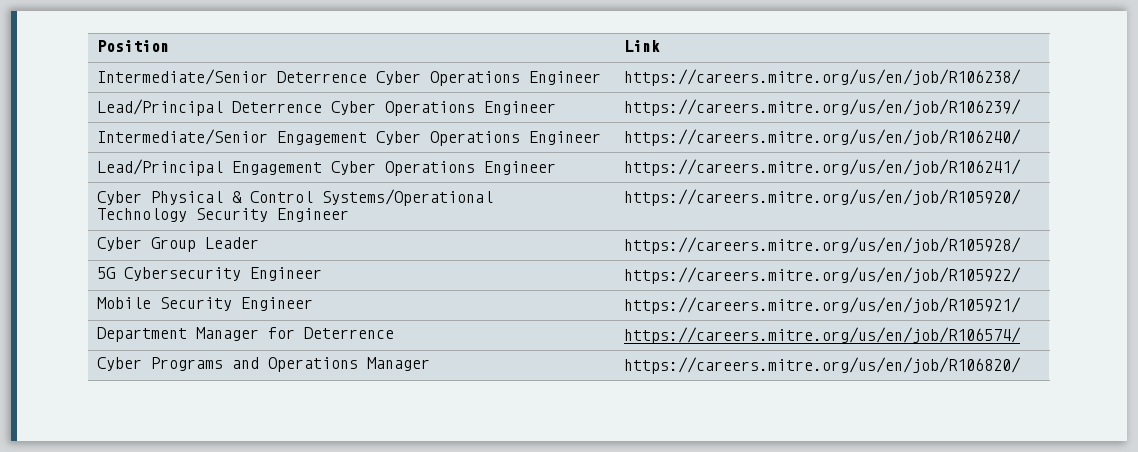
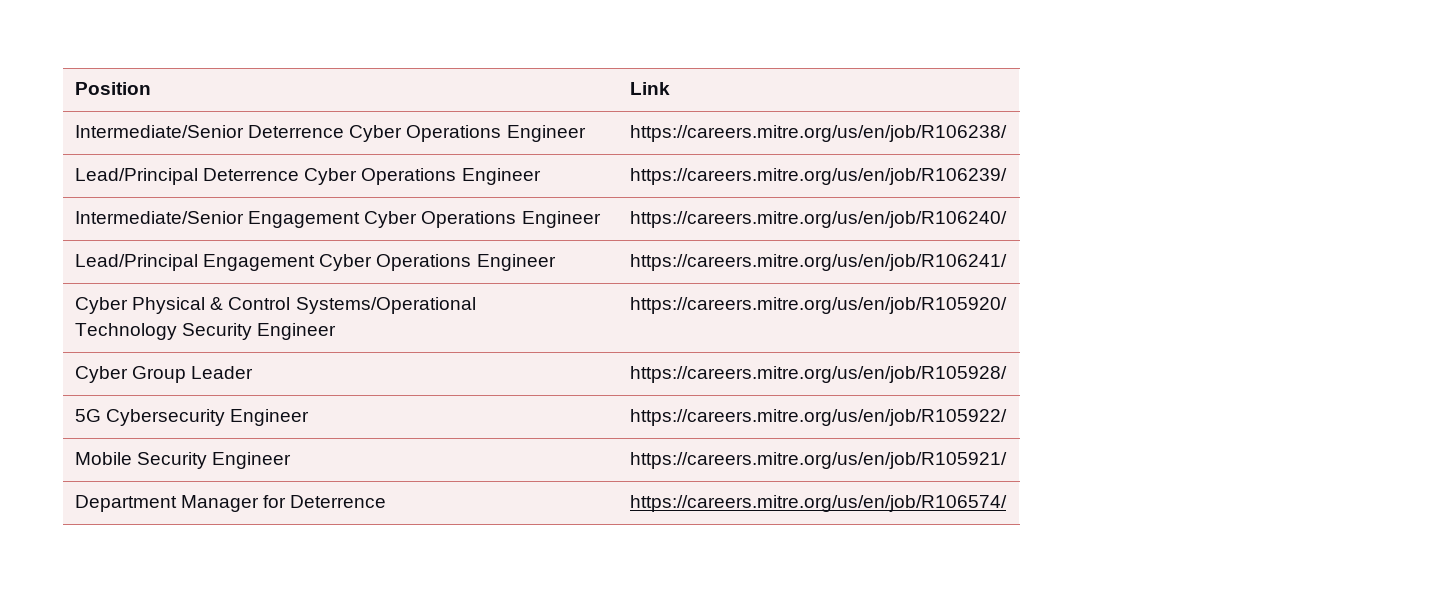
[96,357,430,372] [623,357,1021,374] // Cyber Programs and Operations Manager | https://careers.mitre.org/us/en/job/R106820/ -> (1008, 503) none

